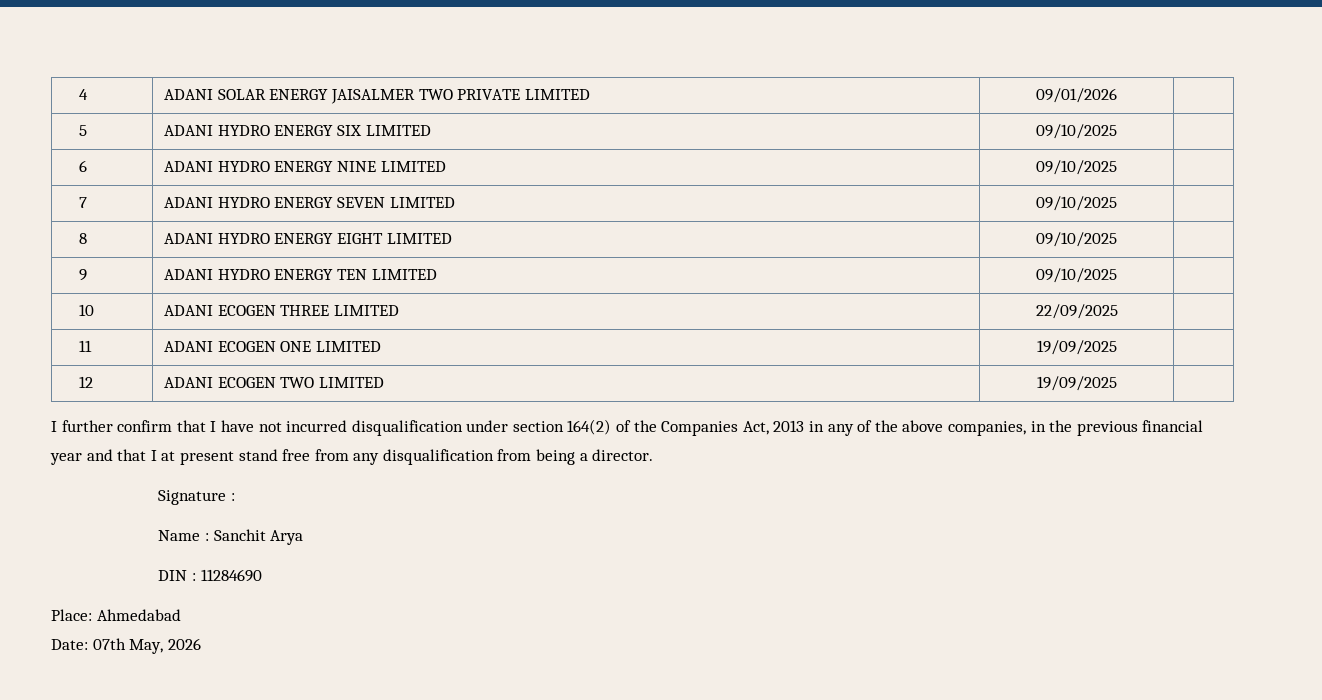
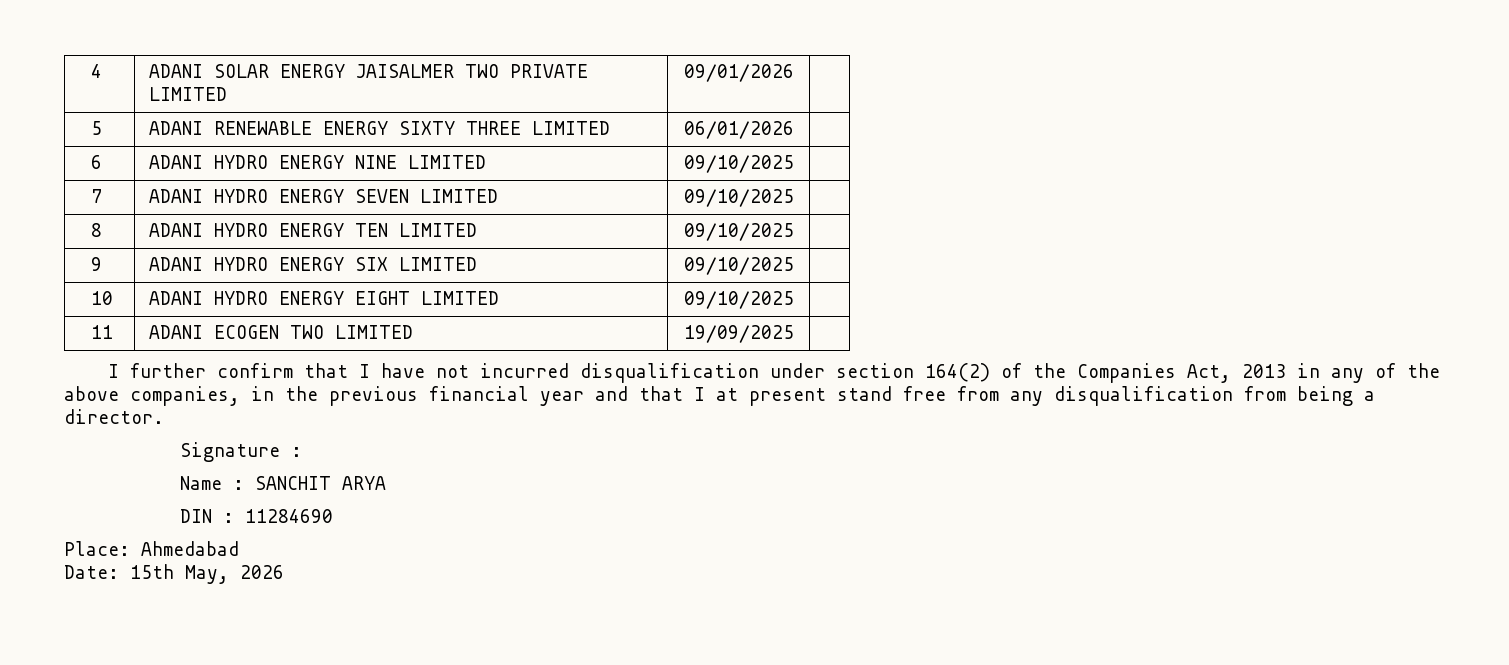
[217,125,431,136] [1036,124,1117,139] HYDRO ENERGY SIX LIMITED | 09/10/2025 -> [214,121,611,135] [683,121,794,139] RENEWABLE ENERGY SIXTY THREE LIMITED | 06/01/2026
[337,233,384,244] EIGHT -> [355,223,389,237] TEN
[337,269,368,280] TEN -> [355,257,389,271] SIX
[217,305,400,316] [1035,304,1118,319] ECOGEN THREE LIMITED | 22/09/2025 -> [214,291,500,305] [683,291,794,309] HYDRO ENERGY EIGHT LIMITED | 09/10/2025
[164,341,382,352] [1036,340,1117,355] [79,376,94,388] | ADANI ECOGEN ONE LIMITED | 19/09/2025 | // 12 -> (114, 332) none
[213,529,304,545] Sanchit Arya -> [255,476,387,490] SANCHIT ARYA
[92,638,126,650] 07th -> [130,564,174,579] 15th

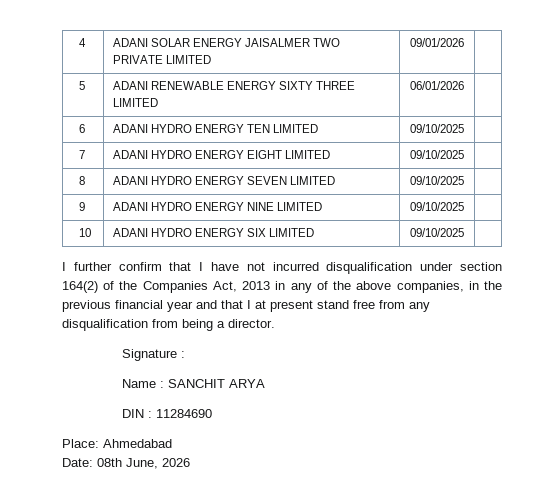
[355,155,398,169] NINE -> [247,124,271,133] TEN
[355,189,410,203] SEVEN -> [247,150,283,159] EIGHT
[355,223,389,237] TEN -> [247,176,288,185] SEVEN
[355,257,389,271] SIX -> [247,202,275,211] NINE
[355,291,500,305] [683,291,794,309] [91,325,114,339] [149,325,414,339] [683,325,794,343] EIGHT LIMITED | 09/10/2025 | // 11 | ADANI ECOGEN TWO LIMITED | 19/09/2025 | -> [247,228,315,237] [410,228,464,237] SIX LIMITED | 09/10/2025 |
[130,564,229,584] 15th May, -> [97,458,158,469] 08th June,

